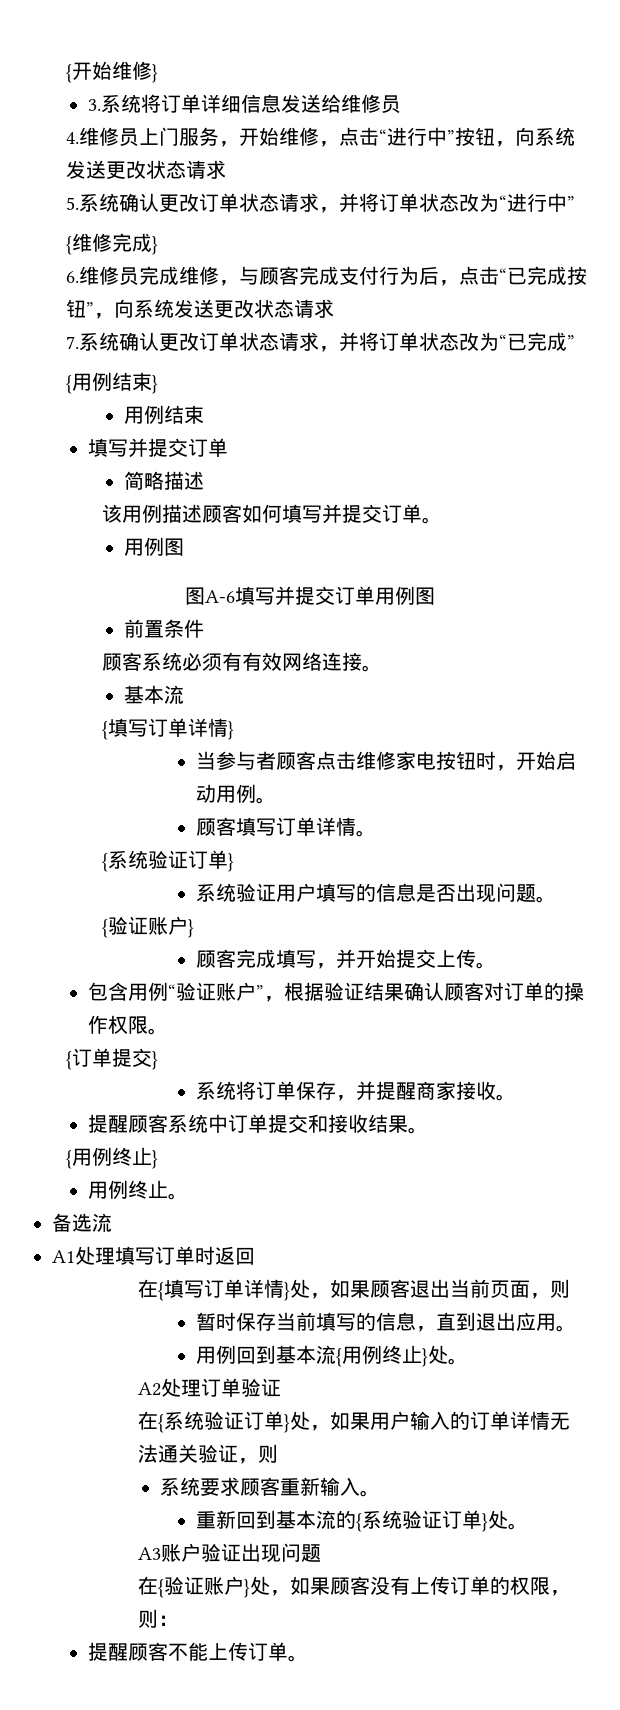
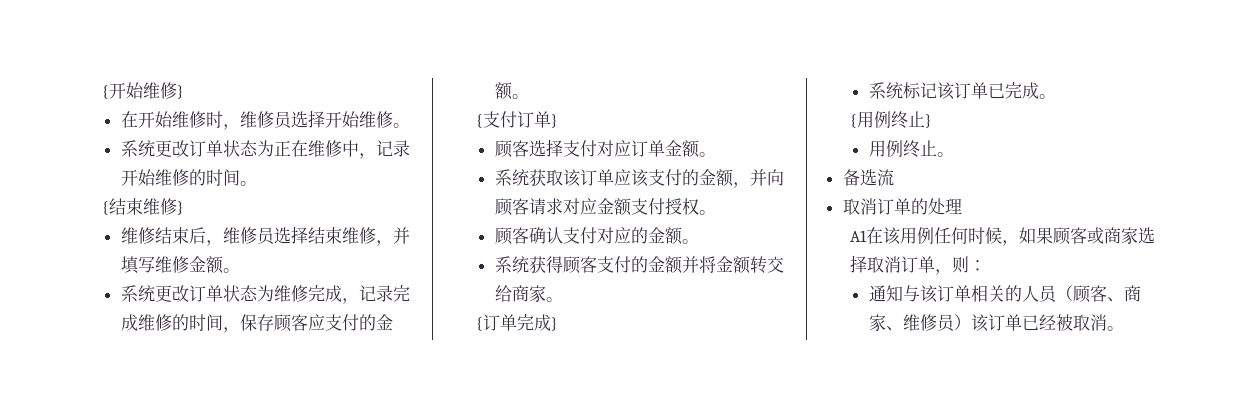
[88,94,402,114] [66,127,576,147] [66,160,227,179] [66,193,576,213] [66,233,159,255] [66,266,588,286] [66,299,335,319] [66,332,576,352] [66,372,159,394] [124,405,205,424] [88,438,229,458] [124,471,205,490] [102,504,443,524] [124,537,185,556] [185,586,435,606] [124,619,205,638] [102,652,383,672] [124,685,185,704] [102,718,235,740] [196,751,577,771] [196,784,277,804] [196,817,377,837] [102,850,235,872] [196,883,557,903] [102,916,195,938] [196,949,497,969] [88,982,585,1002] [88,1015,149,1034] 3.系统将订单详细信息发送给维修员 // 4.维修员上门服务，开始维修，点击“进行中”按钮，向系统发送更改状态请求 // 5.系统确认更改订单状态请求，并将订单状态改为“进行中” // {维修完成} // 6.维修员完成维修，与顾客完成支付行为后，点击“已完成按钮”，向系统发送更改状态请求 // 7.系统确认更改订单状态请求，并将订单状态改为“已完成” // {用例结束} // 用例结束 // 填写并提交订单 // 简略描述 // 该用例描述顾客如何填写并提交订单。 // 用例图 // 图A-6填写并提交订单用例图 // 前置条件 // 顾客系统必须有有效网络连接。 // 基本流 // {填写订单详情} // 当参与者顾客点击维修家电按钮时，开始启动用例。 // 顾客填写订单详情。 // {系统验证订单} // 系统验证用户填写的信息是否出现问题。 // {验证账户} // 顾客完成填写，并开始提交上传。 // 包含用例“验证账户”，根据验证结果确认顾客对订单的操作权限 -> [120,110,410,130] [120,140,410,159] [120,169,257,186] [101,198,184,215] [120,226,410,246] [120,256,240,274] [120,285,410,304] [120,314,393,333] [494,82,529,100] [475,111,558,128] [494,139,716,158] [494,169,784,188] [494,198,716,216] [494,227,699,245] [494,256,784,274] [494,285,546,303] 在开始维修时，维修员选择开始维修。 // 系统更改订单状态为正在维修中，记录开始维修的时间。 // {结束维修} // 维修结束后，维修员选择结束维修，并填写维修金额。 // 系统更改订单状态为维修完成，记录完成维修的时间，保存顾客应支付的金额。 // {支付订单} // 顾客选择支付对应订单金额。 // 系统获取该订单应该支付的金额，并向顾客请求对应金额支付授权。 // 顾客确认支付对应的金额。 // 系统获得顾客支付的金额并将金额转交给商家
[112,1048,159,1070] [196,1081,517,1101] [88,1114,409,1133] 提交} // 系统将订单保存，并提醒商家接收。 // 提醒顾客系统中订单提交和接收结果 -> [516,314,558,331] [868,82,1039,100] 完成} // 系统标记该订单已完成
[52,1246,255,1265] [138,1279,571,1301] [196,1312,577,1332] [196,1345,469,1367] [138,1378,282,1397] [138,1411,571,1433] [138,1444,279,1464] [160,1477,381,1497] [196,1510,529,1532] [138,1543,322,1563] [138,1576,571,1598] [138,1609,179,1628] [88,1642,289,1661] A1处理填写订单时返回 // 在{填写订单详情}处，如果顾客退出当前页面，则 // 暂时保存当前填写的信息，直到退出应用。 // 用例回到基本流{用例终止}处。 // A2处理订单验证 // 在{系统验证订单}处，如果用户输入的订单详情无法通关验证，则 // 系统要求顾客重新输入。 // 重新回到基本流的{系统验证订单}处。 // A3账户验证出现问题 // 在{验证账户}处，如果顾客没有上传订单的权限，则： // 提醒顾客不能上传订单 -> [842,198,962,215] [849,227,1155,246] [849,255,986,275] [868,285,1141,303] [868,314,1107,332] 取消订单的处理 // A1在该用例任何时候，如果顾客或商家选择取消订单，则： // 通知与该订单相关的人员（顾客、商家、维修员）该订单已经被取消

